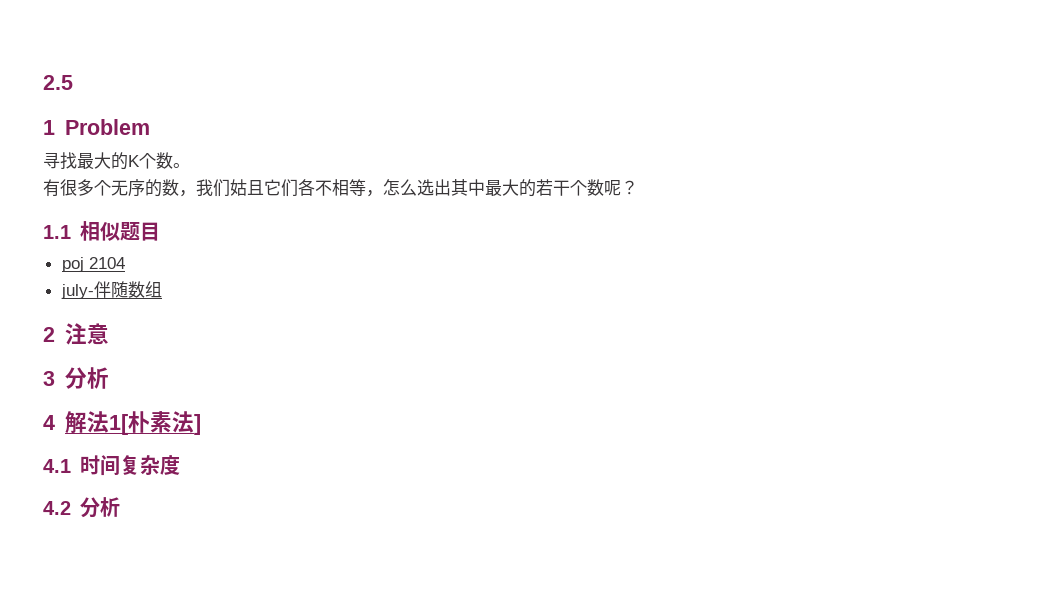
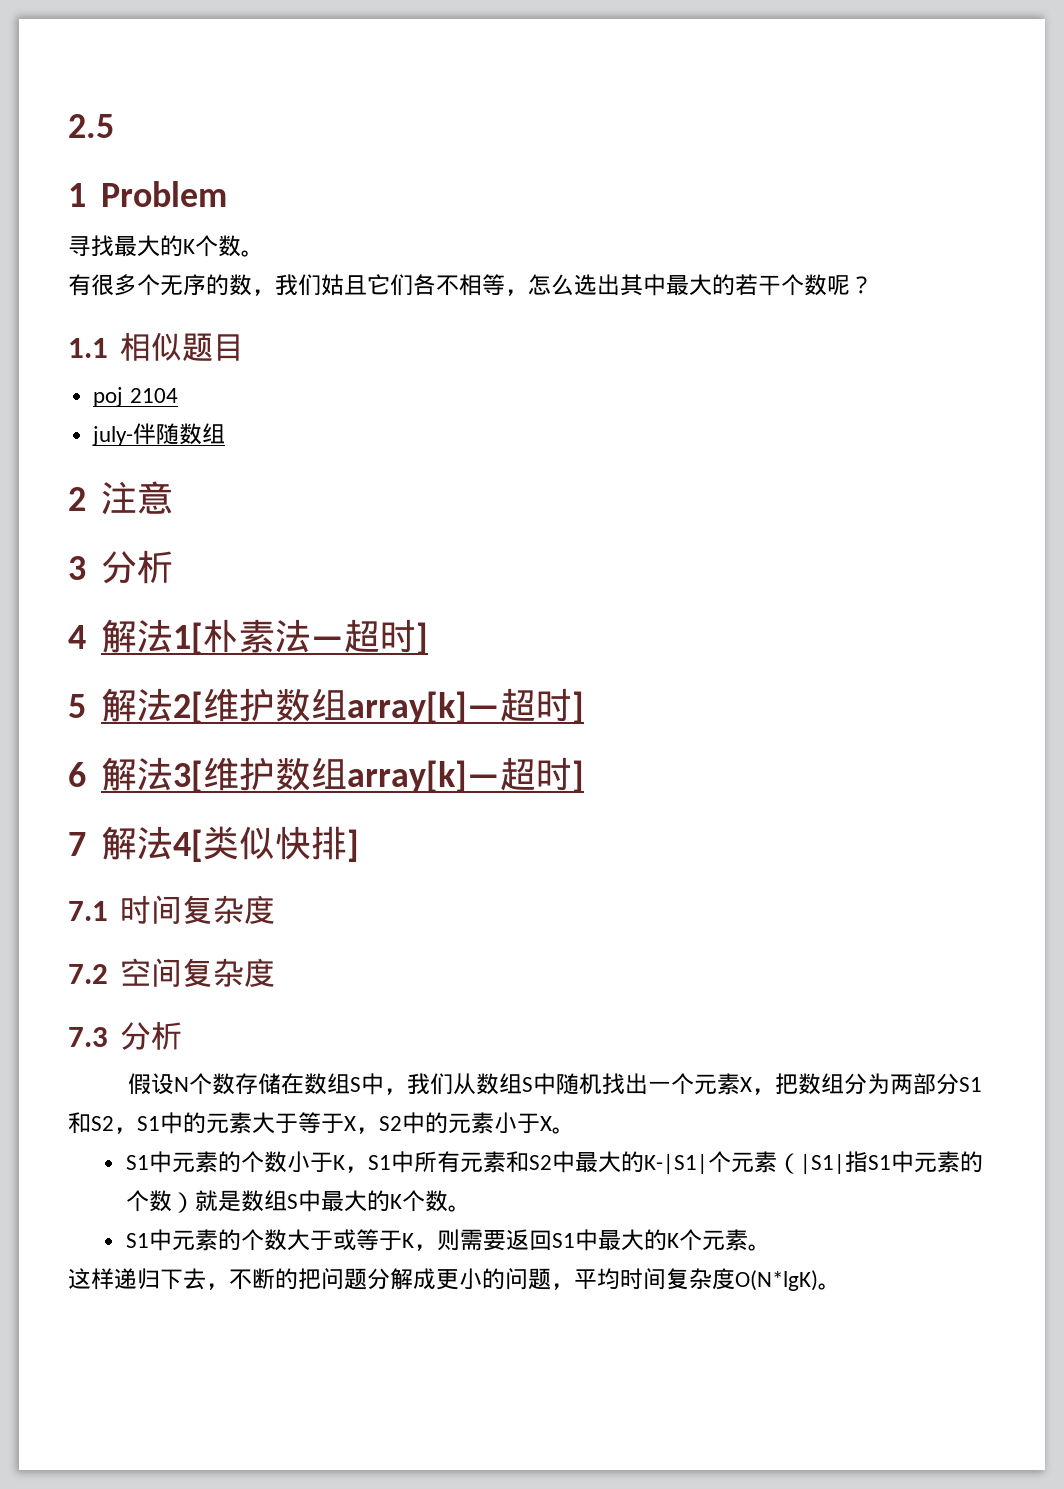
[193,414,201,435] [43,459,71,473] ] // 4.1 -> [310,619,428,655] [68,688,584,724] [68,757,584,793] [68,826,359,862] [68,901,108,921] —超时] // 5解法2[维护数组array[k]—超时] // 6解法3[维护数组array[k]—超时] // 7解法4[类似快排] // 7.1
[43,497,120,518] 4.2分析 -> [68,958,275,987] [68,1021,182,1050] [127,1073,982,1095] [68,1112,575,1134] [125,1151,983,1174] [125,1190,471,1213] [125,1229,771,1251] [68,1268,841,1291] 7.2空间复杂度 // 7.3分析 // 假设N个数存储在数组S中，我们从数组S中随机找出一个元素X，把数组分为两部分S1和S2，S1中的元素大于等于X，S2中的元素小于X。 // S1中元素的个数小于K，S1中所有元素和S2中最大的K-|S1|个元素（|S1|指S1中元素的个数）就是数组S中最大的K个数。 // S1中元素的个数大于或等于K，则需要返回S1中最大的K个元素。 // 这样递归下去，不断的把问题分解成更小的问题，平均时间复杂度O(N*lgK)。

